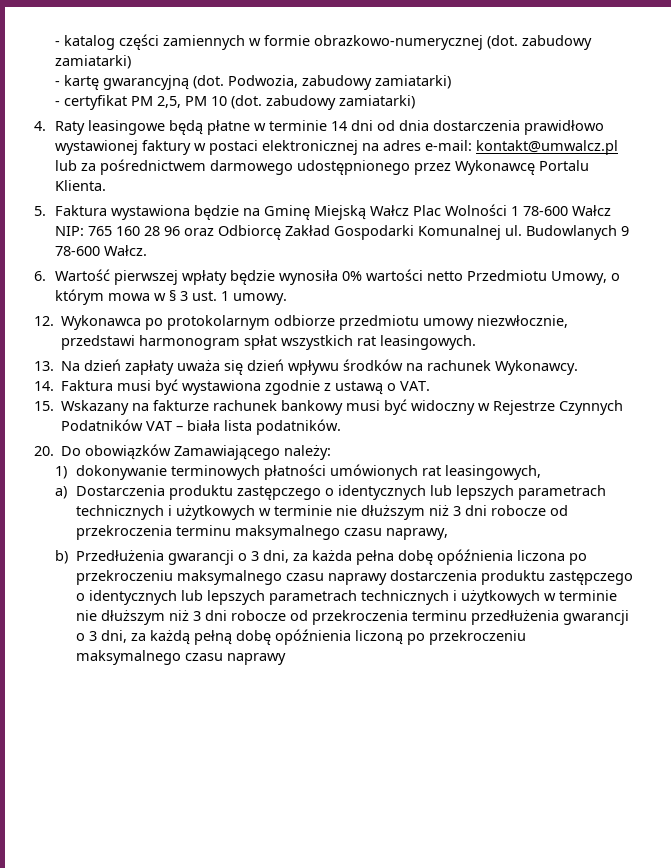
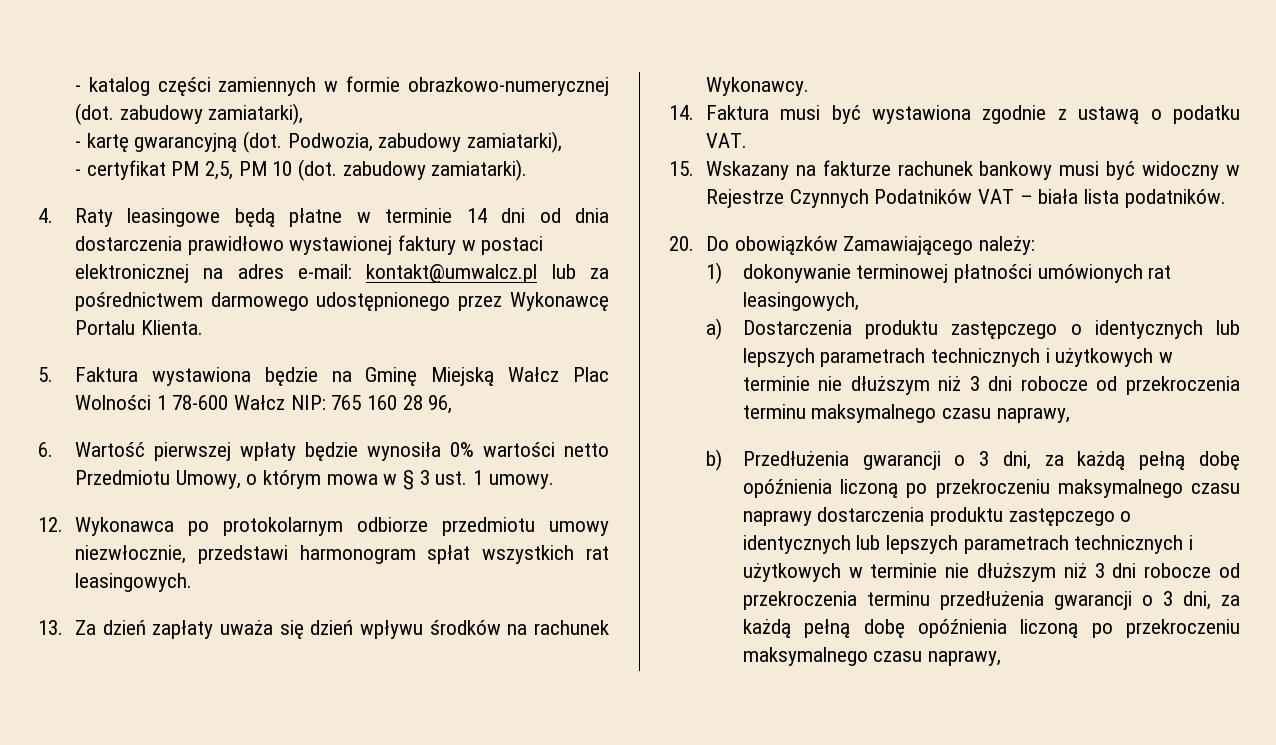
[54,55,131,69] zamiatarki) -> [208,103,304,125] zamiatarki),
[374,75,451,89] zamiatarki) -> [466,131,562,153] zamiatarki),
[338,95,415,109] zamiatarki) -> [431,159,528,181] zamiatarki).
[163,225,629,240] [54,245,147,256] 96 oraz Odbiorcę Zakład Gospodarki Komunalnej ul. Budowlanych 9 78-600 Wałcz. -> [428,395,453,414] 96,
[61,361,81,371] Na -> [74,620,96,635] Za
(397, 387) none -> [1173,105,1240,124] podatku
[170,465,260,480] terminowych -> [856,264,949,283] terminowej
[311,549,565,565] każda pełna dobę opóźnienia liczona -> [1077,451,1240,470] [742,479,899,498] każdą pełną dobę opóźnienia liczoną
[226,653,286,665] naprawy -> [928,650,1002,666] naprawy,

